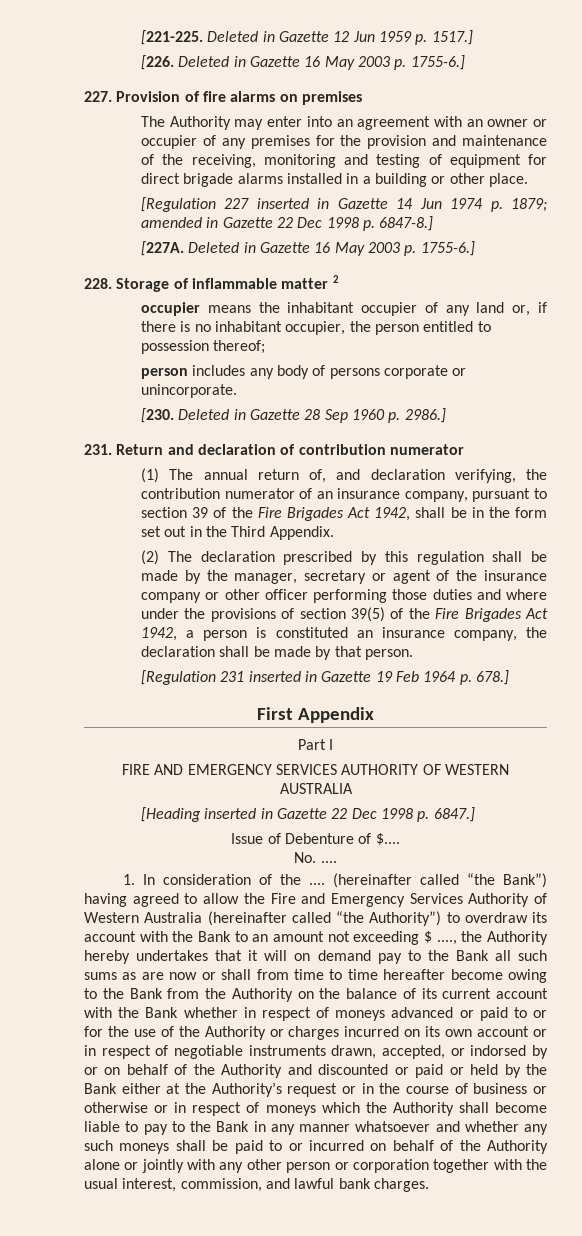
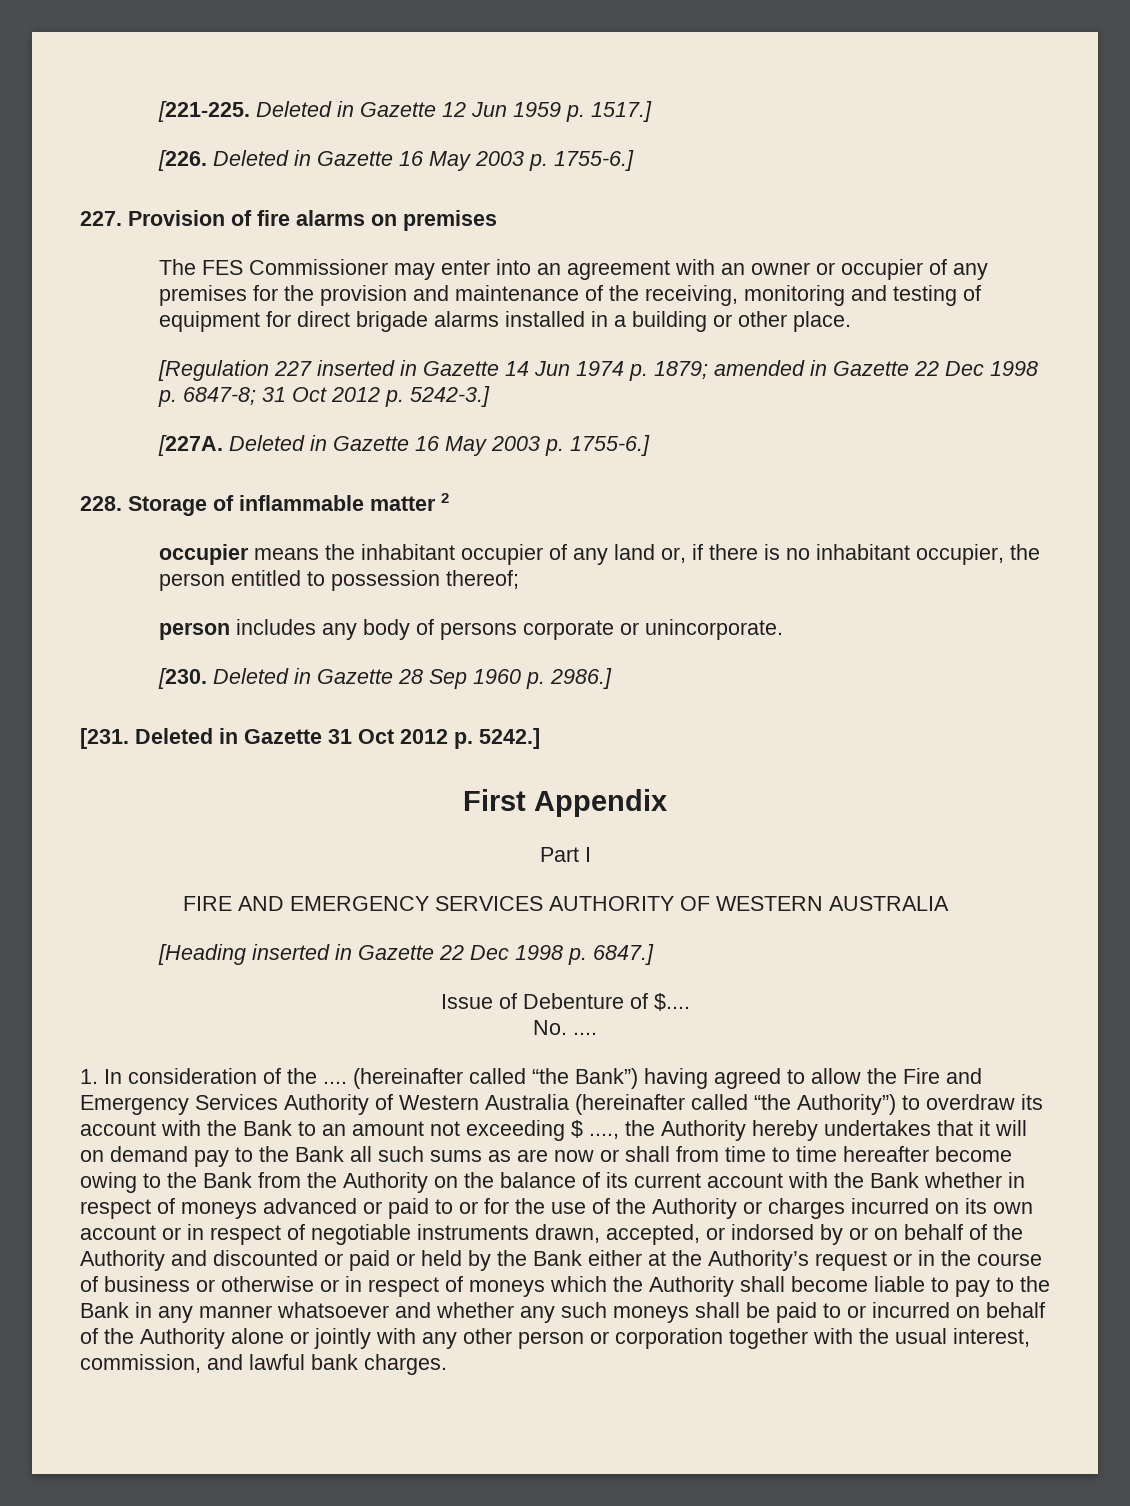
[169,116,231,130] Authority -> [201,259,388,275] FES Commissioner
[379,216,434,231] 6847-8.] -> [182,386,490,407] 6847-8; 31 Oct 2012 p. 5242-3.]
[84,444,464,455] [141,468,547,483] [141,488,547,502] [141,507,547,521] [141,526,334,540] [141,550,547,565] [141,570,548,584] [141,589,547,603] [141,607,549,622] [141,627,547,641] [141,646,413,660] [141,670,509,685] 231. Return and declaration of contribution numerator // (1) The annual return of, and declaration verifying, the contribution numerator of an insurance company, pursuant to section 39 of the Fire Brigades Act 1942, shall be in the form set out in the Third Appendix. // (2) The declaration prescribed by this regulation shall be made by the manager, secretary or agent of the insurance company or other officer performing those duties and where under the provisions of section 39(5) of the Fire Brigades Act 1942, a person is constituted an insurance company, the declaration shall be made by that person. // [Regulation 231 inserted in Gazette 19 Feb 1964 p. 678.] -> [80,728,540,749] [231. Deleted in Gazette 31 Oct 2012 p. 5242.]

